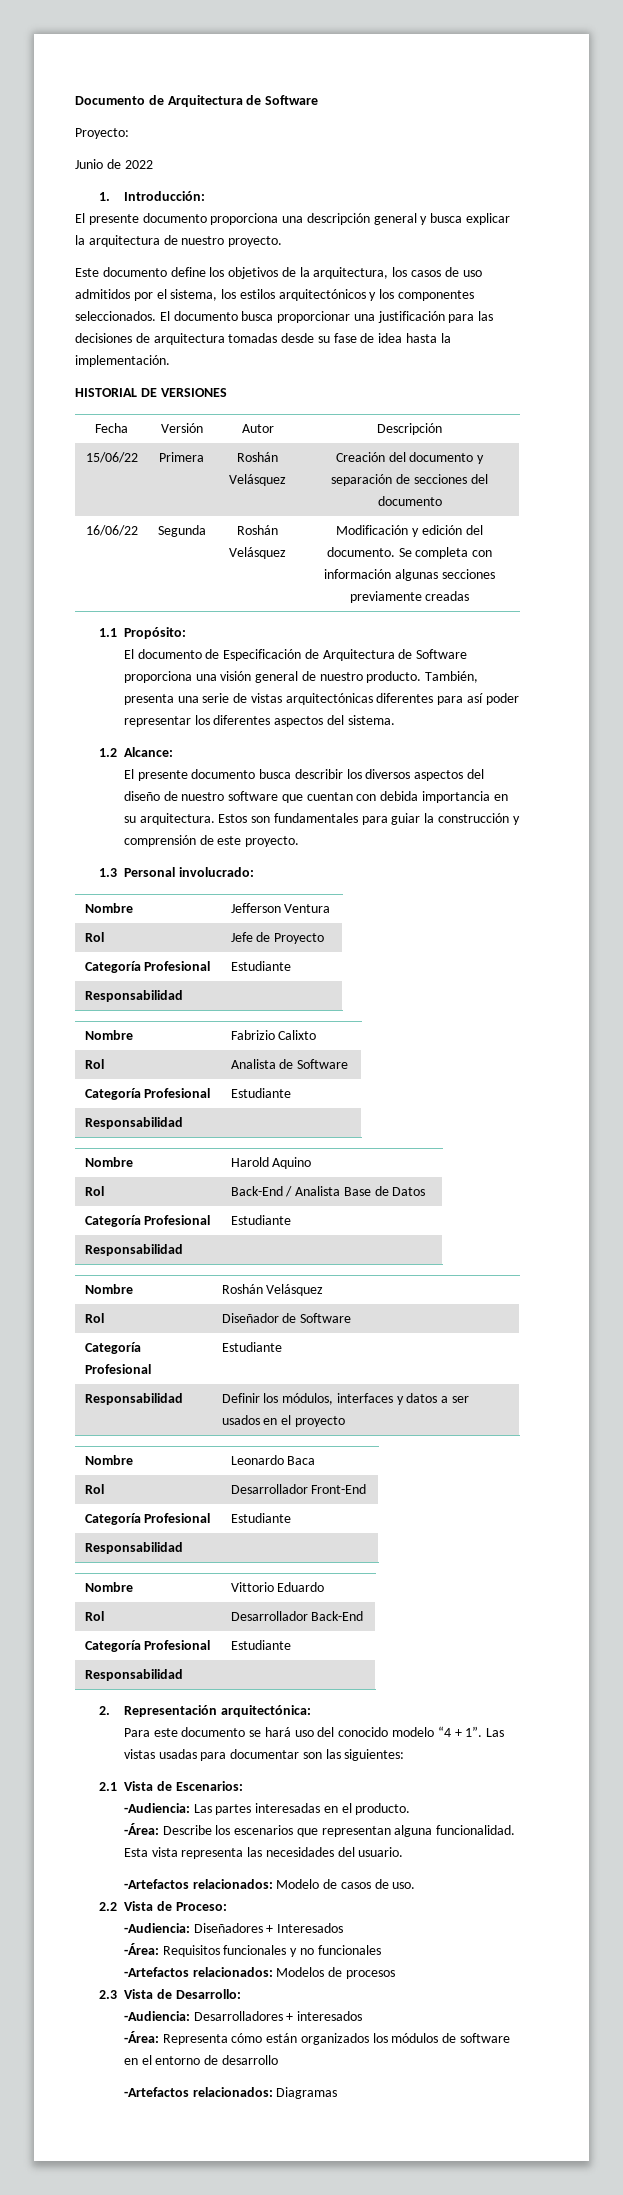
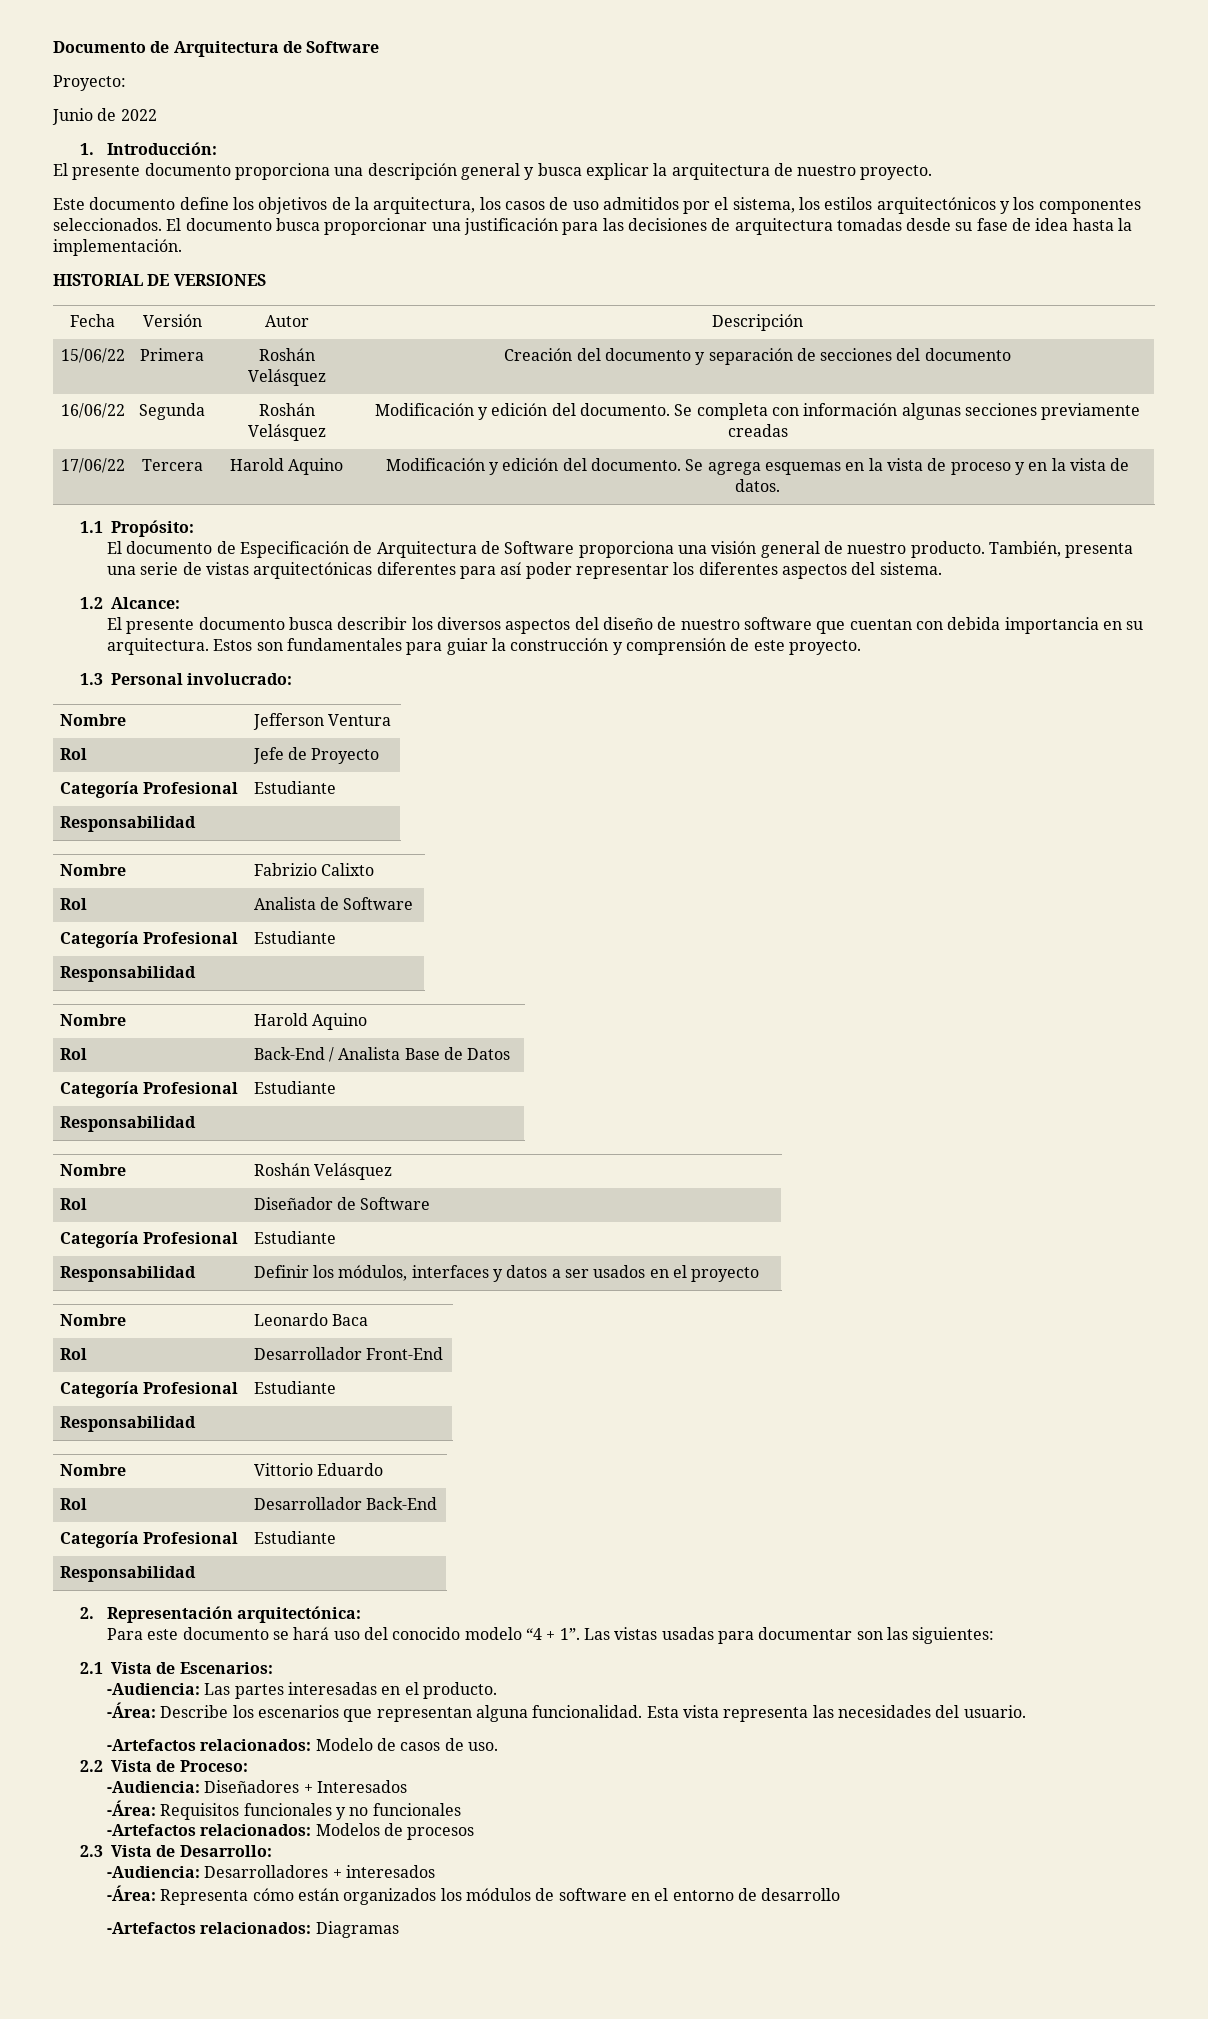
(470, 596) none -> [60,458,125,473] [141,459,203,471] [229,458,344,475] [385,458,1130,475] [735,479,781,492] // 17/06/22 | Tercera | Harold Aquino | Modificación y edición del documento. Se agrega esquemas en la vista de proceso y en la vista de datos.

